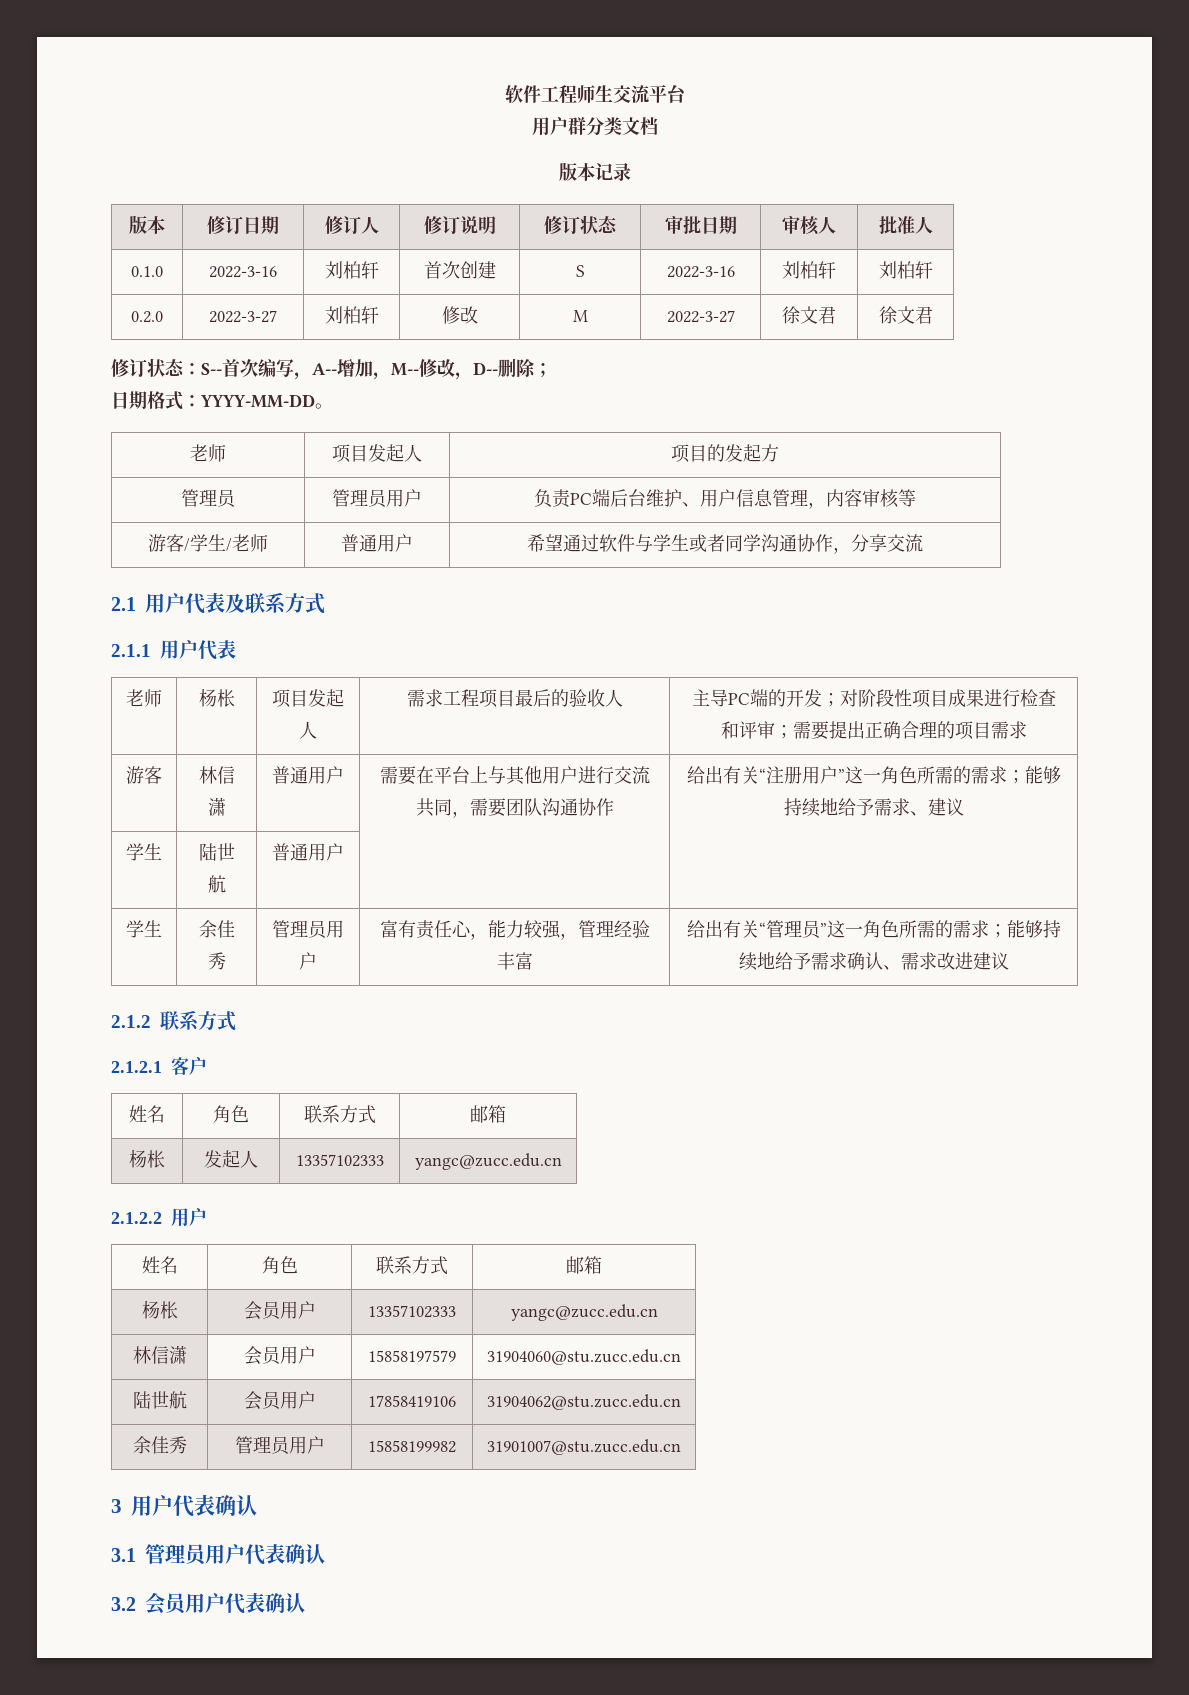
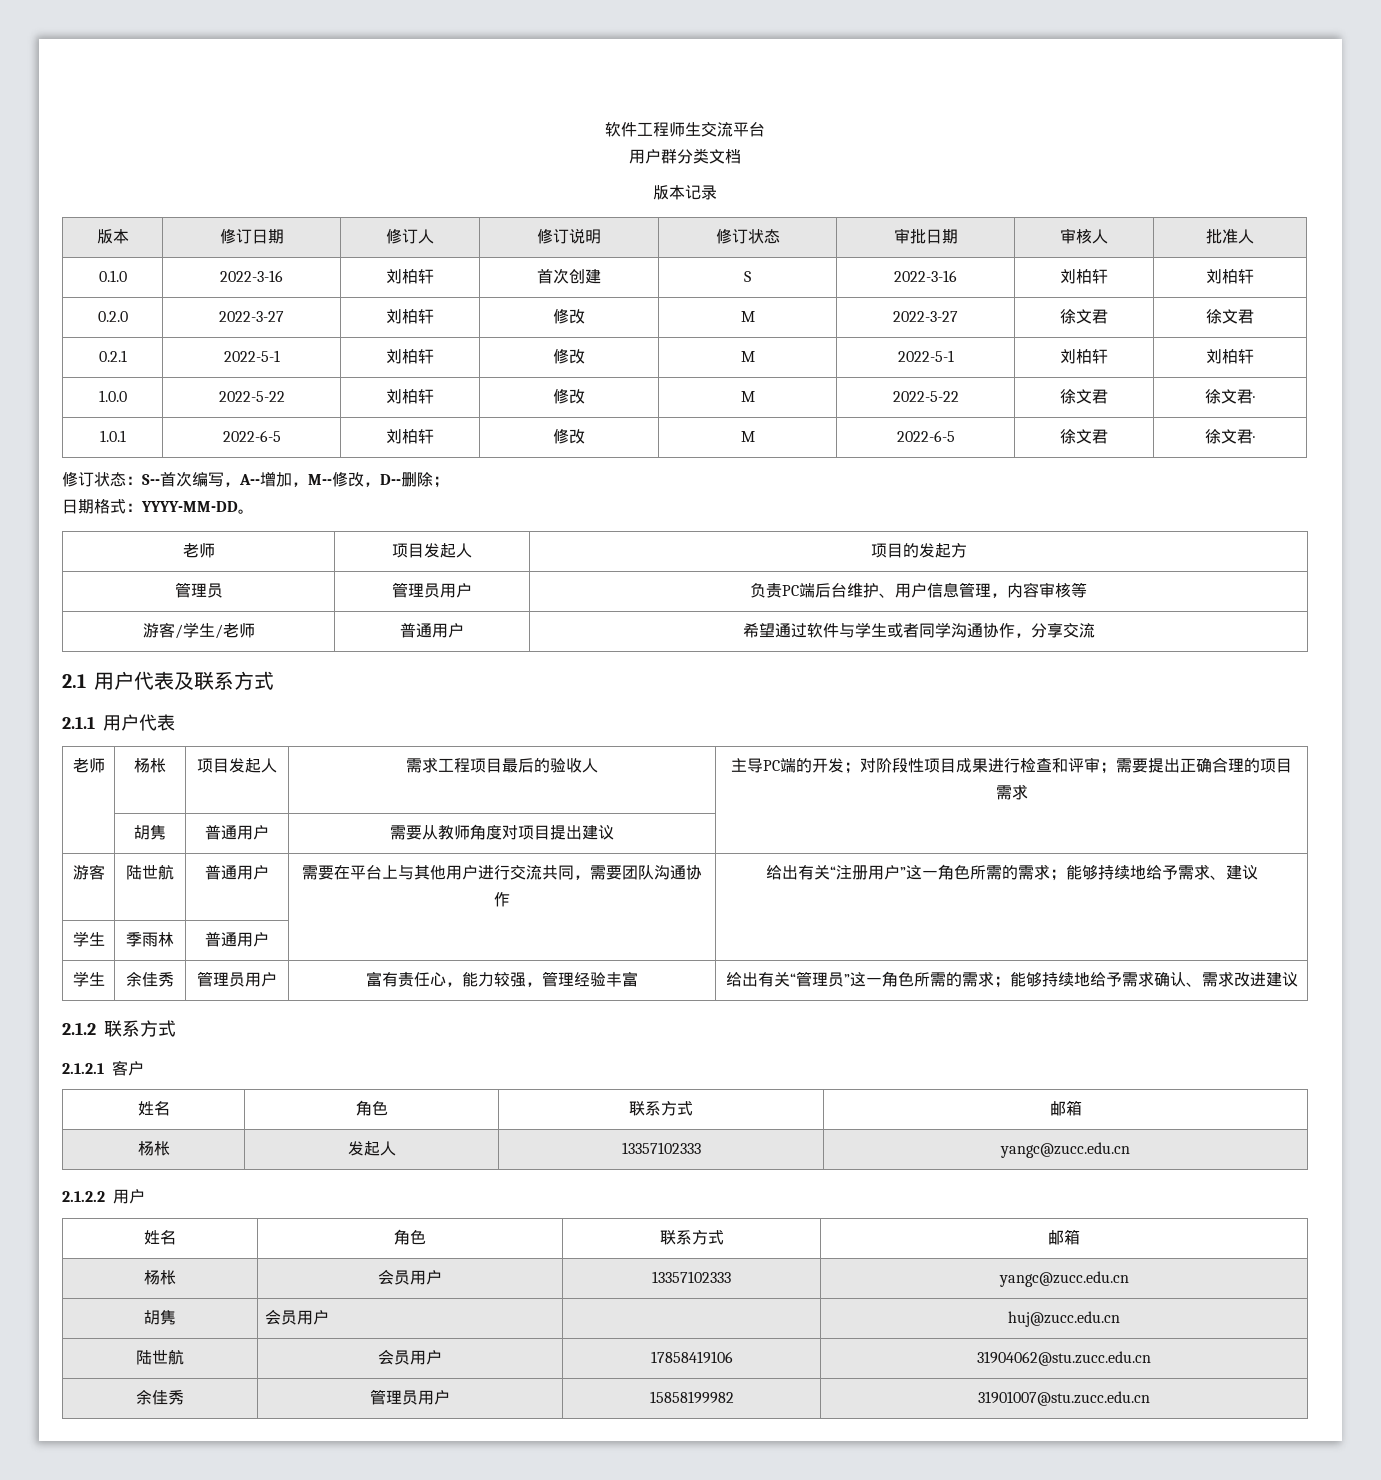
(933, 315) none -> [98,350,127,362] [223,350,280,362] [386,349,434,364] [553,348,585,364] [740,351,755,362] [897,350,954,362] [1060,349,1108,364] [1206,349,1254,364] [98,390,127,402] [218,391,285,402] [386,389,434,404] [553,388,585,404] [740,391,755,402] [892,391,959,402] [1060,389,1108,404] [1205,389,1255,404] [99,430,126,442] [222,430,281,442] [386,429,434,444] [553,428,585,444] [740,431,755,442] [896,430,955,442] [1060,429,1108,444] [1205,429,1255,444] // 0.2.1 | 2022-5-1 | 刘柏轩 | 修改 | M | 2022-5-1 | 刘柏轩 | 刘柏轩 // 1.0.0 | 2022-5-22 | 刘柏轩 | 修改 | M | 2022-5-22 | 徐文君 | 徐文君· // 1.0.1 | 2022-6-5 | 刘柏轩 | 修改 | M | 2022-6-5 | 徐文君 | 徐文君·
(1027, 730) none -> [134,825,166,840] [205,825,269,840] [390,824,614,840] // | 胡隽 | 普通用户 | 需要从教师角度对项目提出建议 |
[198,766,235,784] [207,797,226,816] 林信潇 -> [126,864,174,880] 陆世航
[198,843,235,861] [207,875,226,893] 陆世航 -> [126,932,174,947] 季雨林
[132,1345,187,1364] [243,1346,316,1365] [368,1350,456,1362] [487,1349,681,1365] 林信潇 | 会员用户 | 15858197579 | 31904060@stu.zucc.edu.cn -> [144,1310,176,1325] [265,1309,330,1325] [1008,1311,1120,1327] 胡隽 | 会员用户 | | huj@zucc.edu.cn
[111,1494,258,1517] [111,1544,325,1566] [111,1592,305,1615] // 3用户代表确认 // 3.1管理员用户代表确认 // 3.2会员用户代表确认 -> (1150, 1398) none

